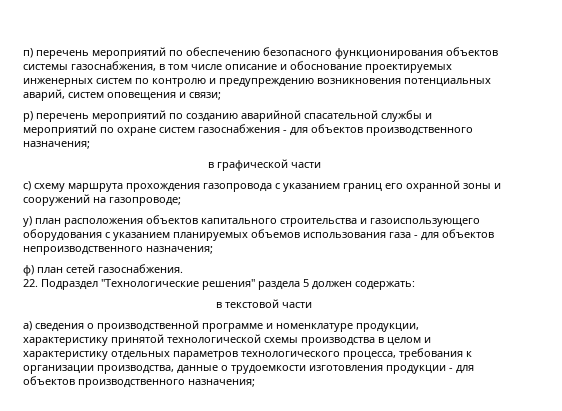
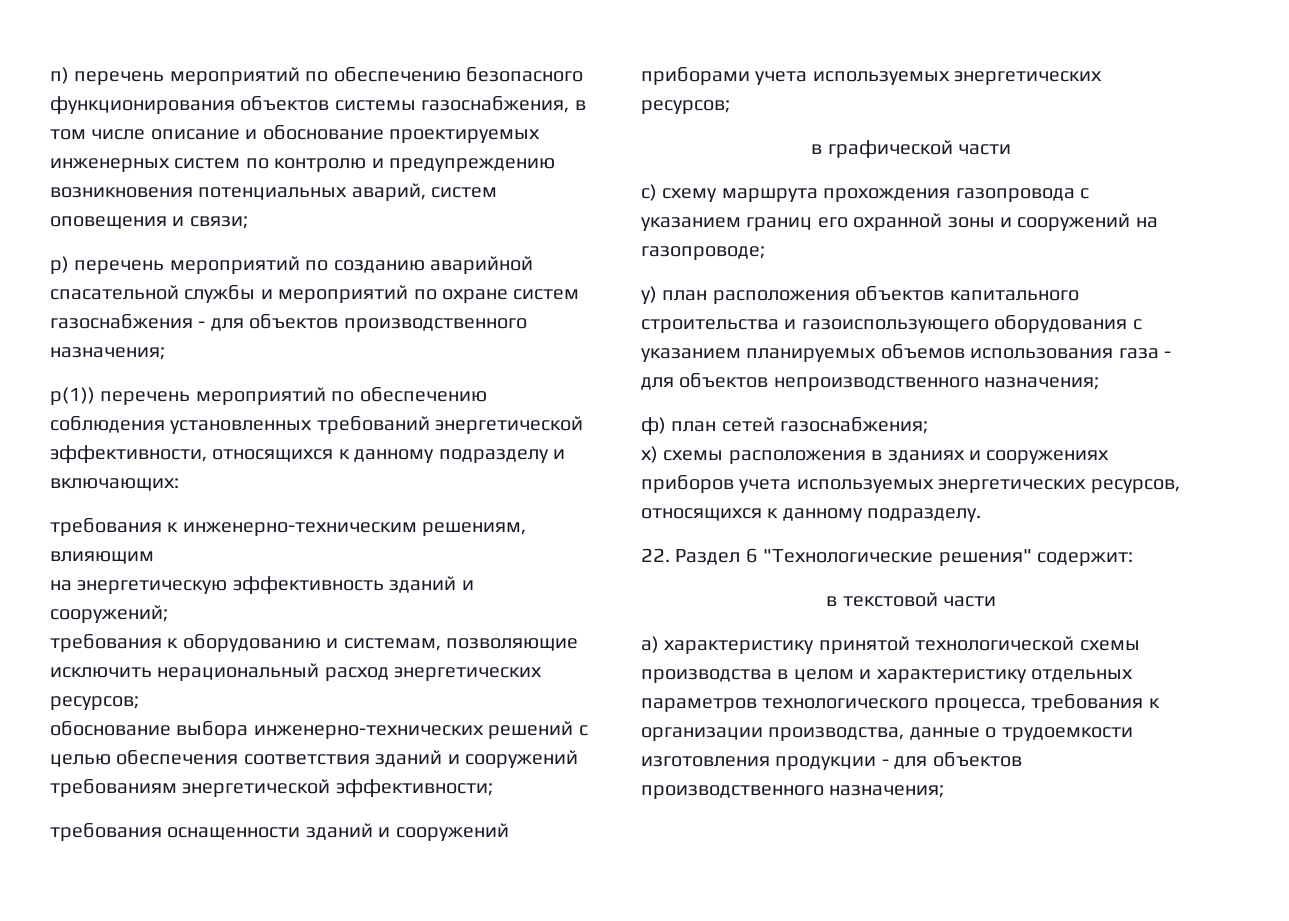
(90, 145) none -> [50,386,487,405] [50,415,584,434] [50,445,565,463] [50,478,179,491] [50,517,527,536] [50,551,154,564] [50,576,474,594] [50,605,168,623] [50,633,578,652] [50,663,543,681] [50,696,139,710] [50,720,588,739] [50,749,578,768] [50,778,493,797] [50,822,509,841] [641,66,1103,85] [641,100,730,114] // р(1)) перечень мероприятий по обеспечению соблюдения установленных требований энергетической эффективности, относящихся к данному подразделу и включающих: // требования к инженерно-техническим решениям, влияющим // на энергетическую эффективность зданий и сооружений; // требования к оборудованию и системам, позволяющие исключить нерациональный расход энергетических ресурсов; // обоснование выбора инженерно-технических решений с целью обеспечения соответствия зданий и сооружений требованиям энергетической эффективности; // требования оснащенности зданий и сооружений приборами учета используемых энергетических ресурсов;
[98,264,183,273] [23,279,415,290] [216,299,312,308] [23,320,419,332] газоснабжения. // 22. Подраздел "Технологические решения" раздела 5 должен содержать: // в текстовой части // а) сведения о производственной программе и номенклатуре продукции, -> [780,416,929,434] [641,446,1110,464] [641,474,1180,493] [641,508,982,522] [641,548,1133,566] [826,592,996,607] [641,636,659,653] газоснабжения; // х) схемы расположения в зданиях и сооружениях приборов учета используемых энергетических ресурсов, относящихся к данному подразделу. // 22. Раздел 6 "Технологические решения" содержит: // в текстовой части // а)

